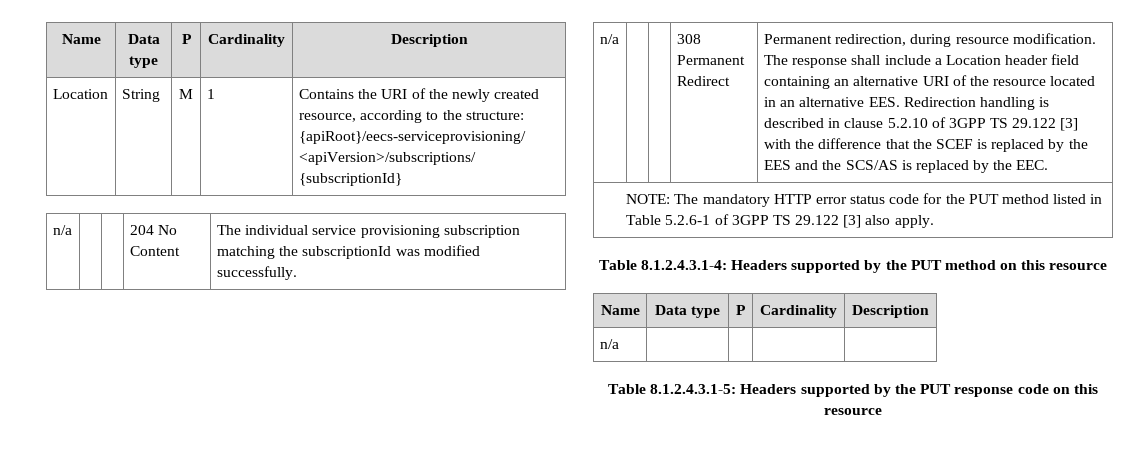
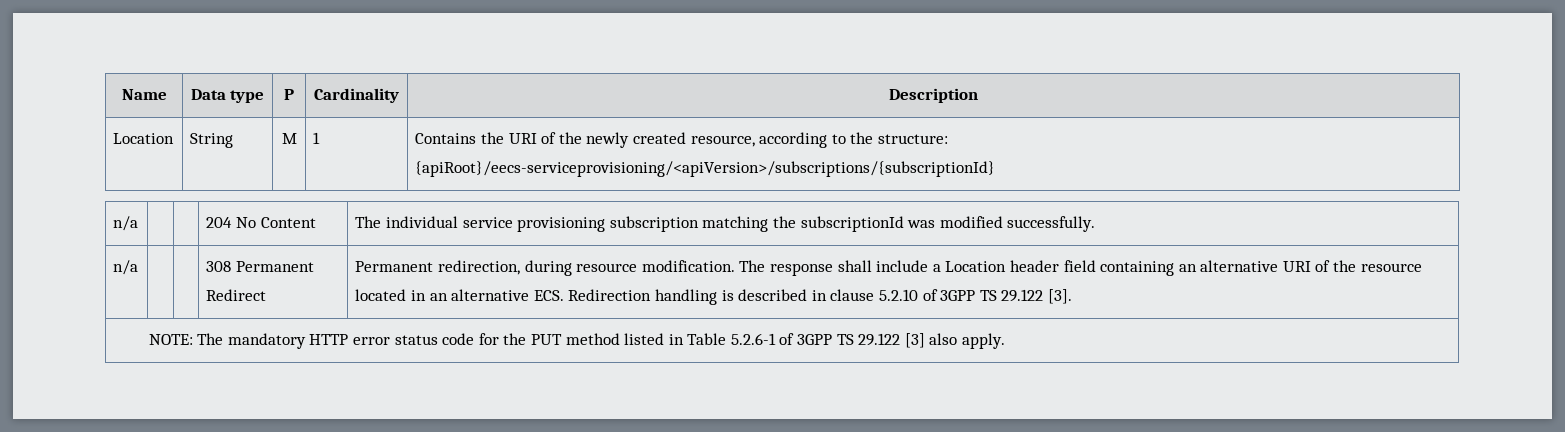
[868,97,900,107] EES. -> [533,290,564,301] ECS.
[1060,118,1079,131] [763,138,1088,152] [763,160,1049,173] [3] with the difference that the SCEF is replaced by the EES and the SCS/AS is replaced by the EEC. -> [1047,289,1072,304] [3].
[598,260,1108,273] [600,305,640,315] [654,305,721,318] [736,305,746,315] [760,305,837,318] [852,305,929,318] [599,339,619,349] [608,384,1098,397] [824,408,882,415] // Table 8.1.2.4.3.1-4: Headers supported by the PUT method on this resource // Name | Data type | P | Cardinality | Description // n/a | | | | // Table 8.1.2.4.3.1-5: Headers supported by the PUT response code on this resource -> (1006, 341) none

